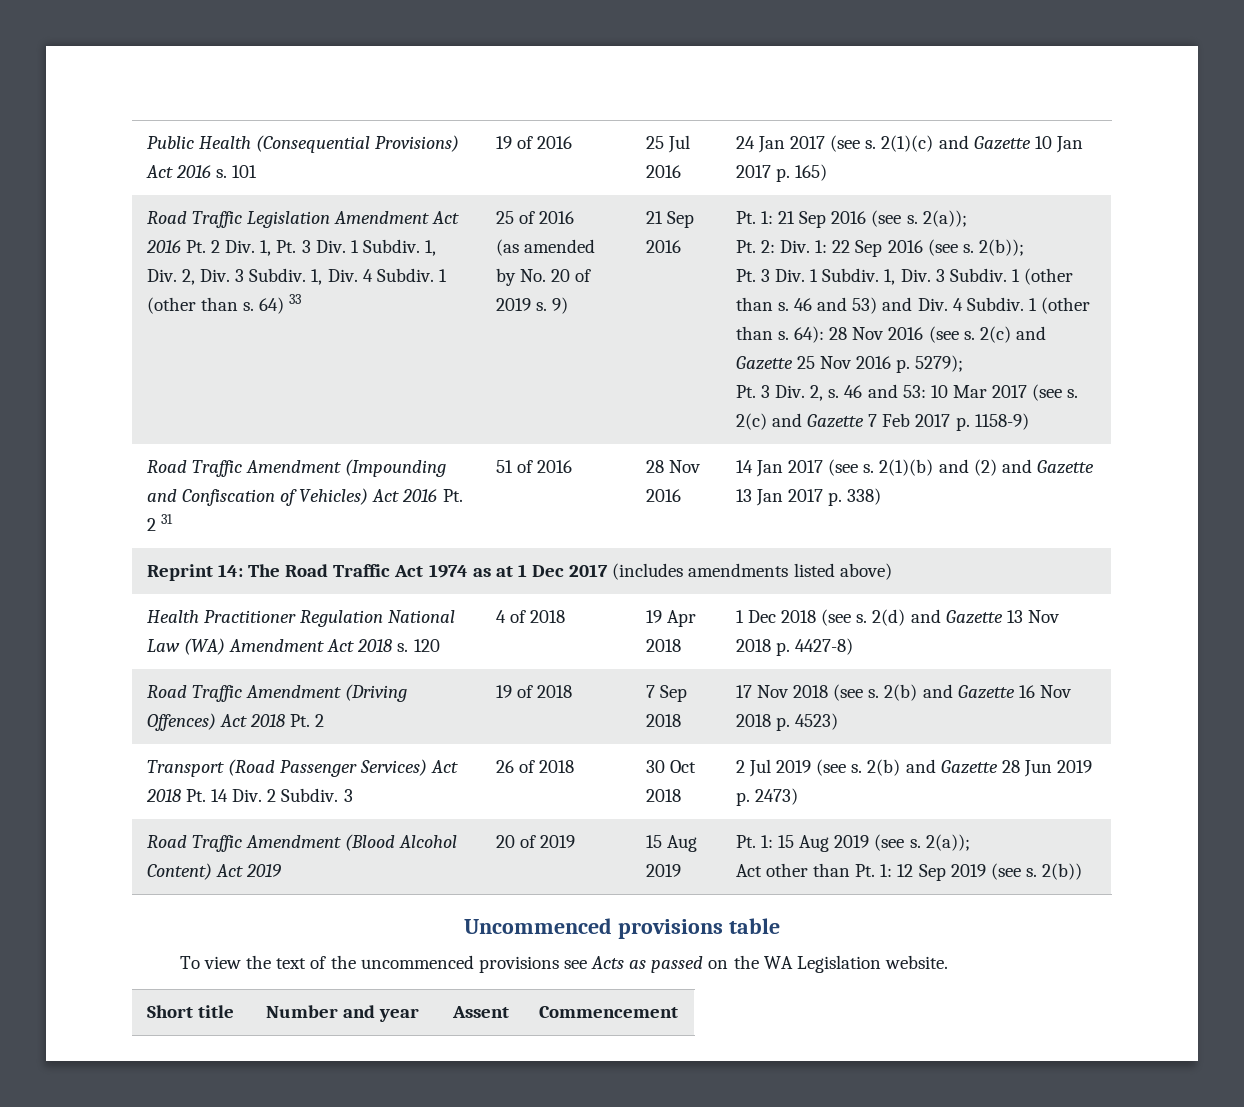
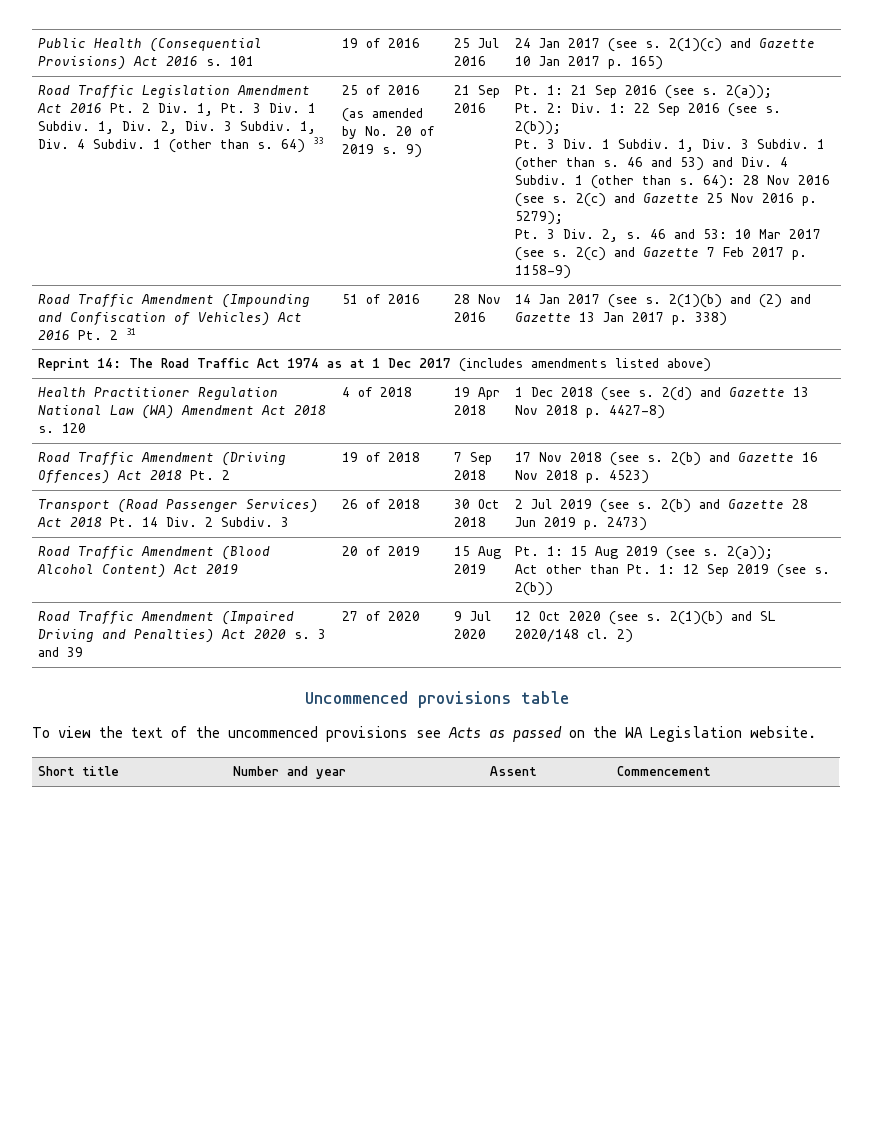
(1083, 871) none -> [38,611,295,625] [38,629,327,643] [38,647,84,657] [342,611,421,621] [454,611,492,621] [454,629,487,639] [515,611,777,625] [515,629,634,643] // Road Traffic Amendment (Impaired Driving and Penalties) Act 2020 s. 3 and 39 | 27 of 2020 | 9 Jul 2020 | 12 Oct 2020 (see s. 2(1)(b) and SL 2020/148 cl. 2)

